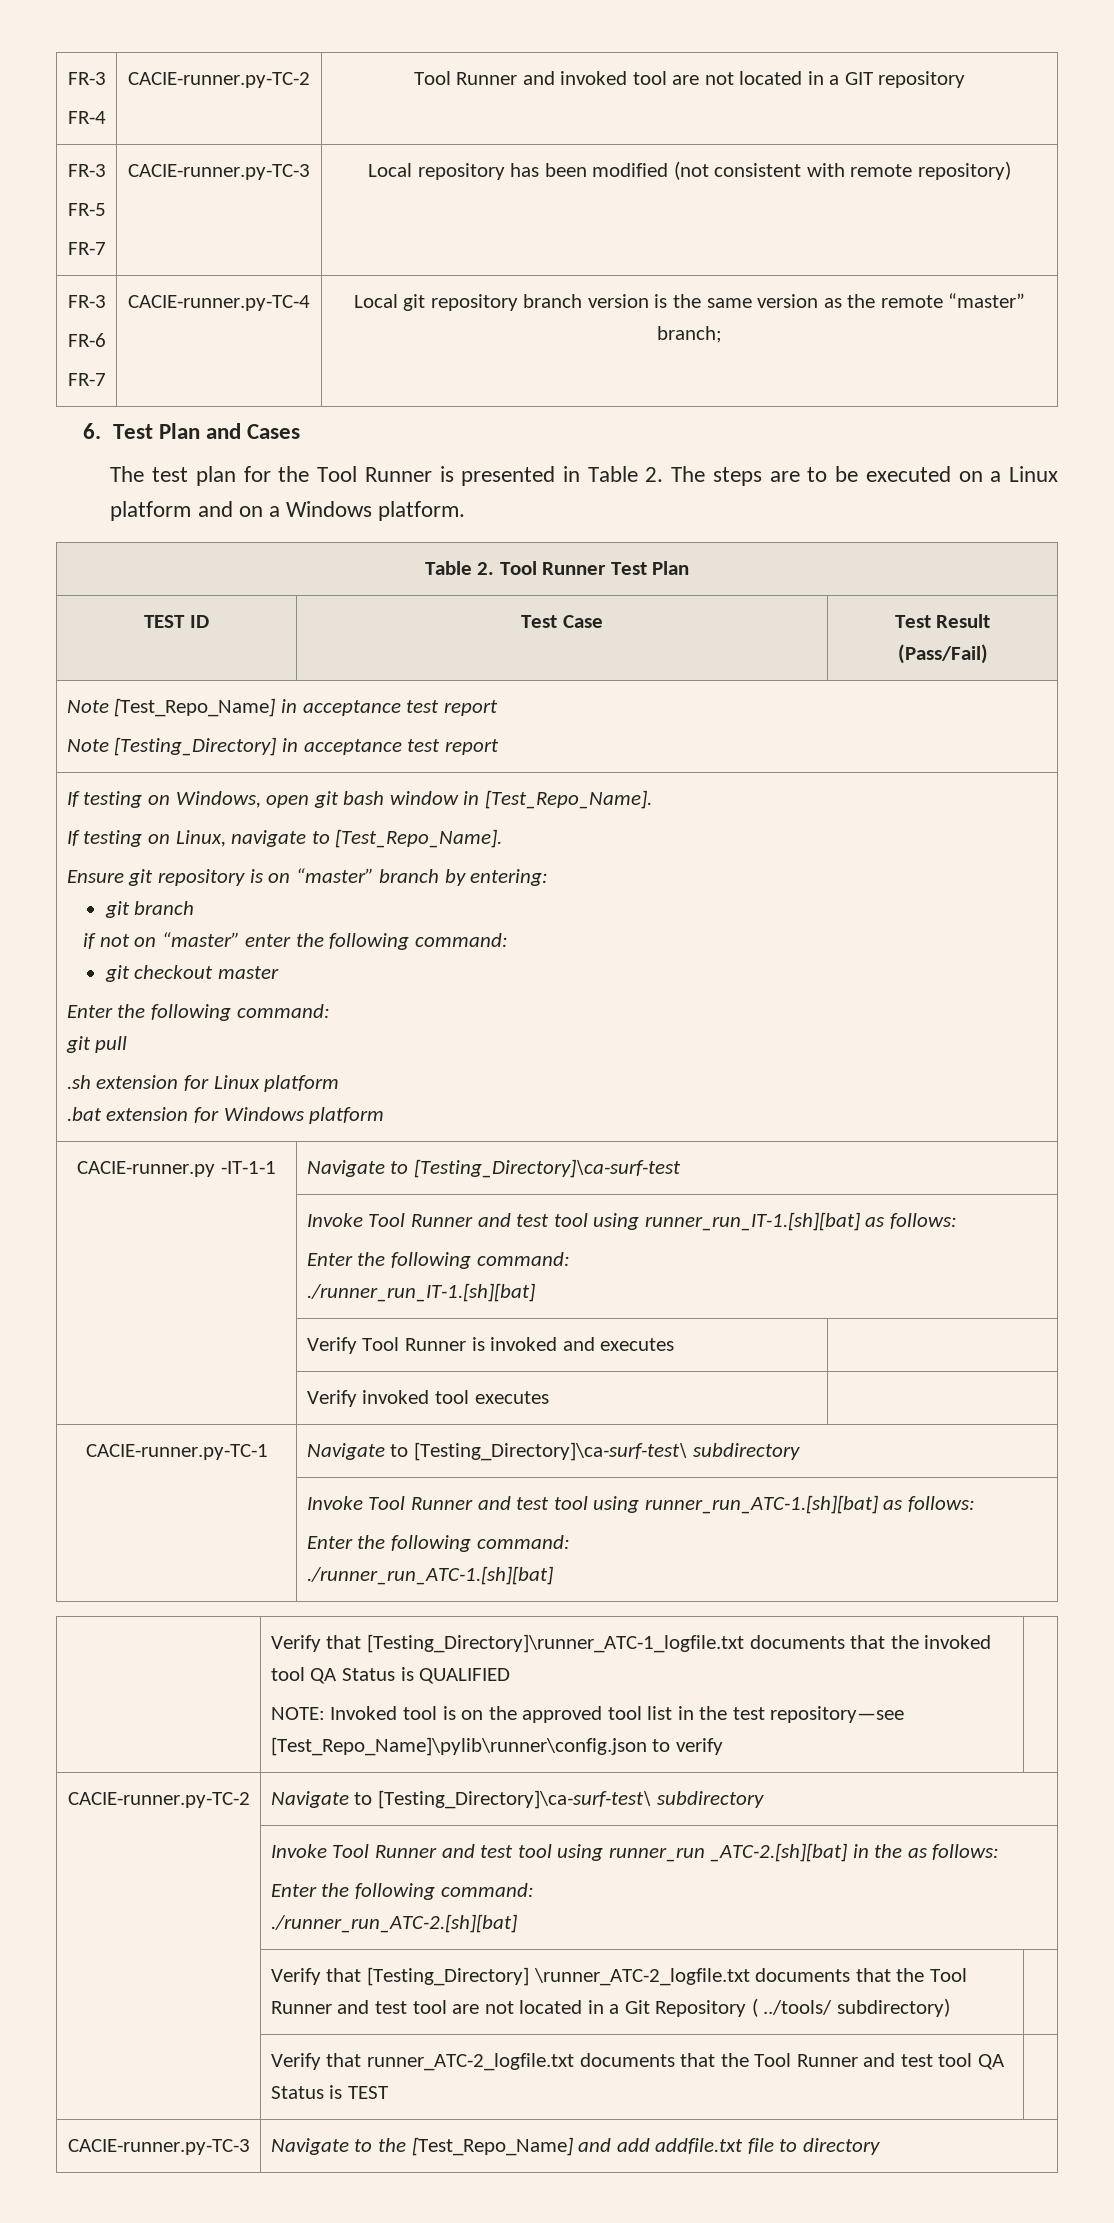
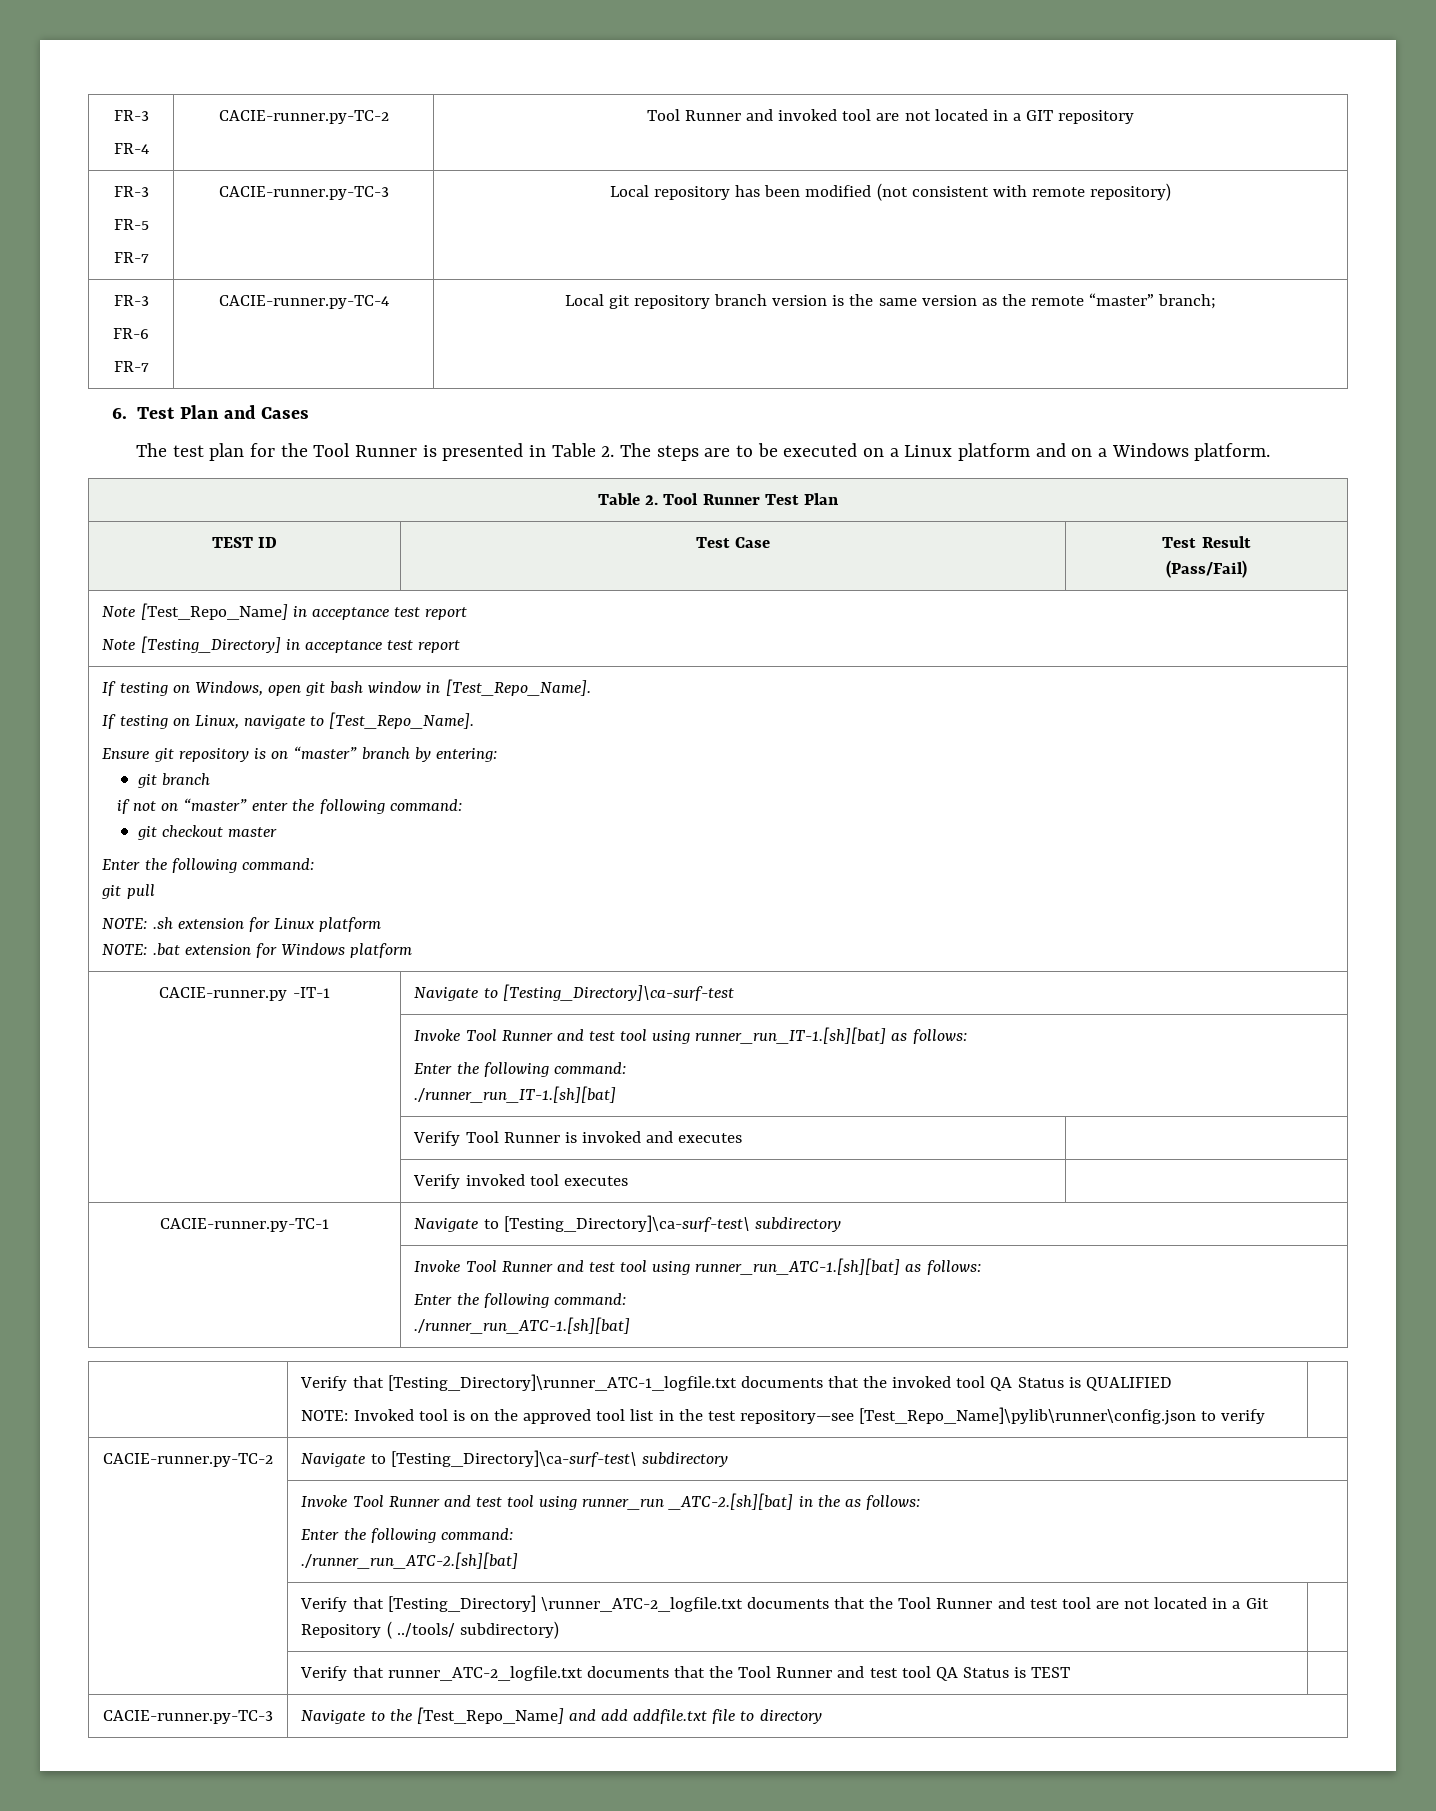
(128, 1044) none -> [102,918,148,929] NOTE:
(340, 1083) none -> [102,944,148,955] NOTE:
[220,1161,276,1174] -IT-1-1 -> [292,987,330,998] -IT-1

